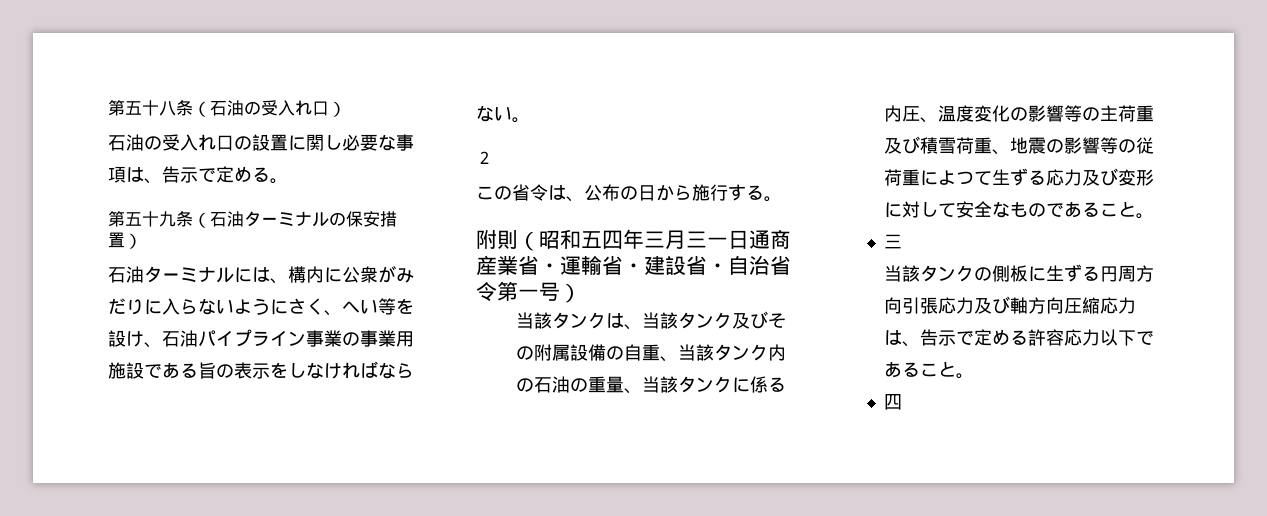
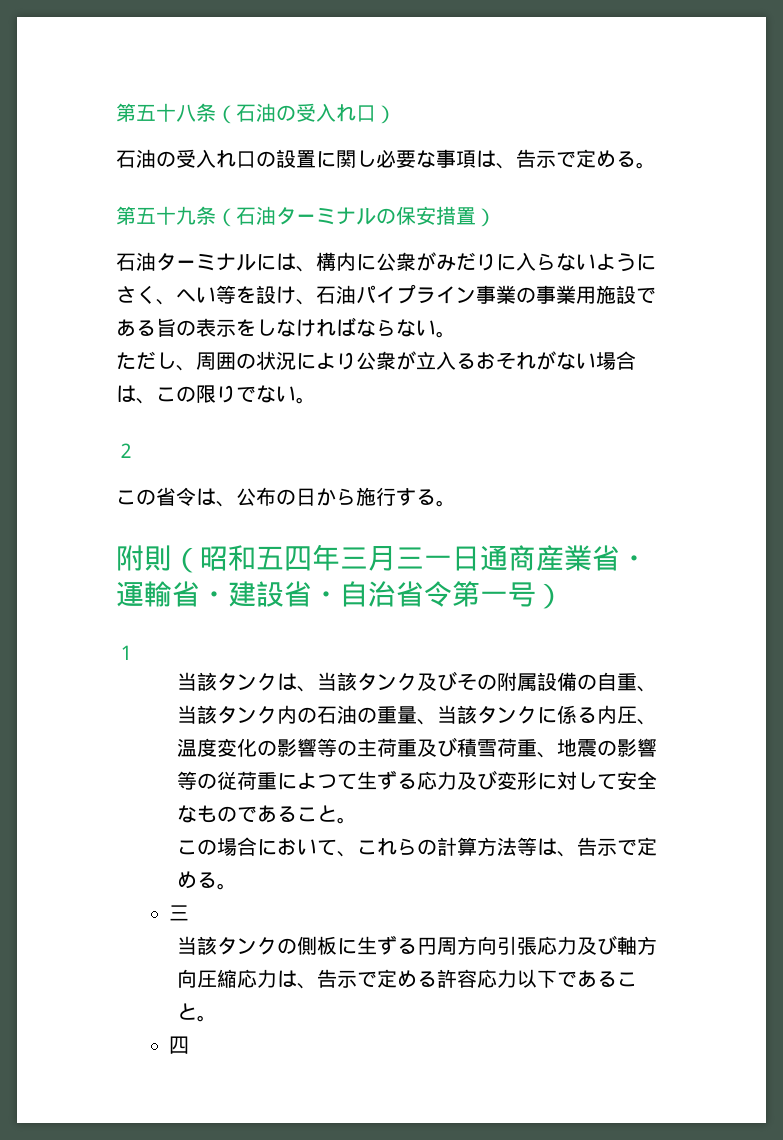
(530, 120) none -> [116,351,636,371] [116,385,316,404] // ただし、周囲の状況により公衆が立入るおそれがない場合は、この限りでない。
(581, 293) none -> [116,645,136,660] // １
(1154, 216) none -> [177,837,658,857] [177,871,238,890] // この場合において、これらの計算方法等は、告示で定める。

